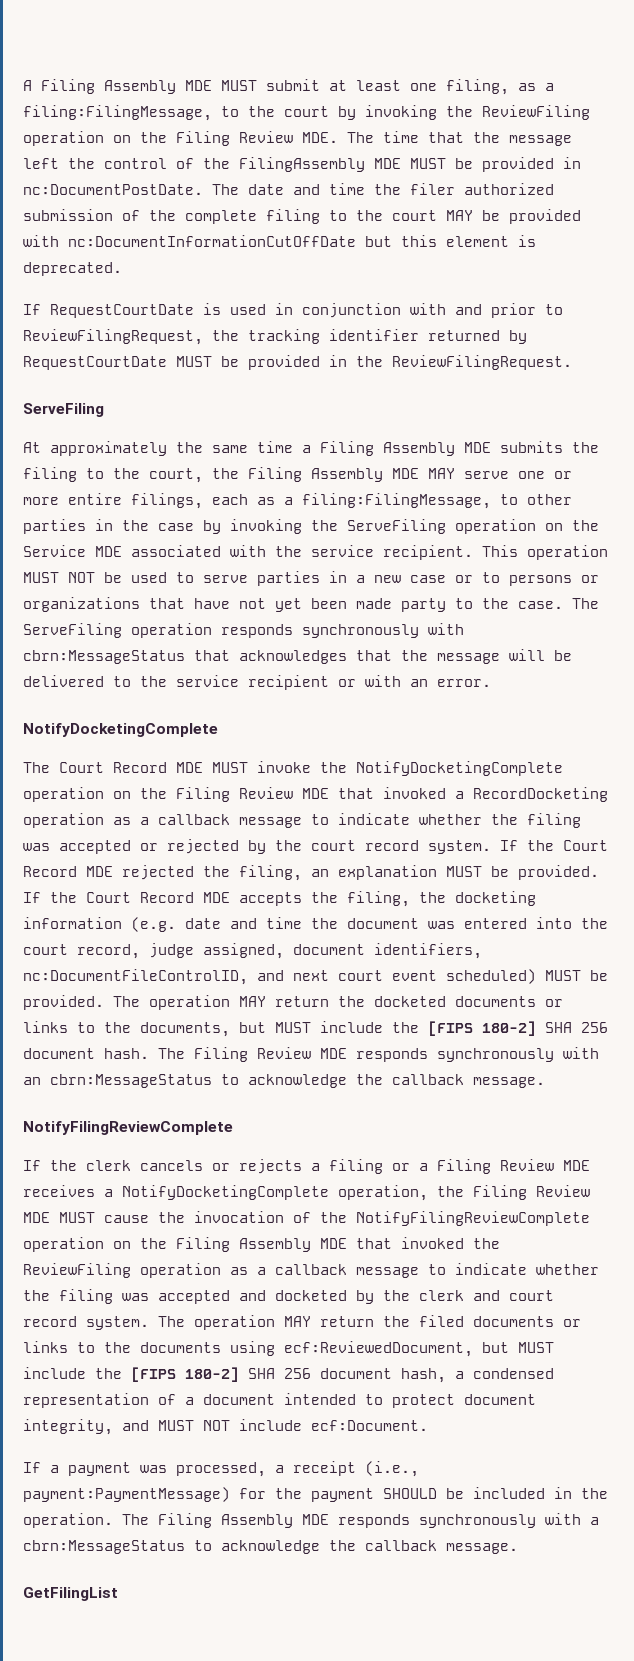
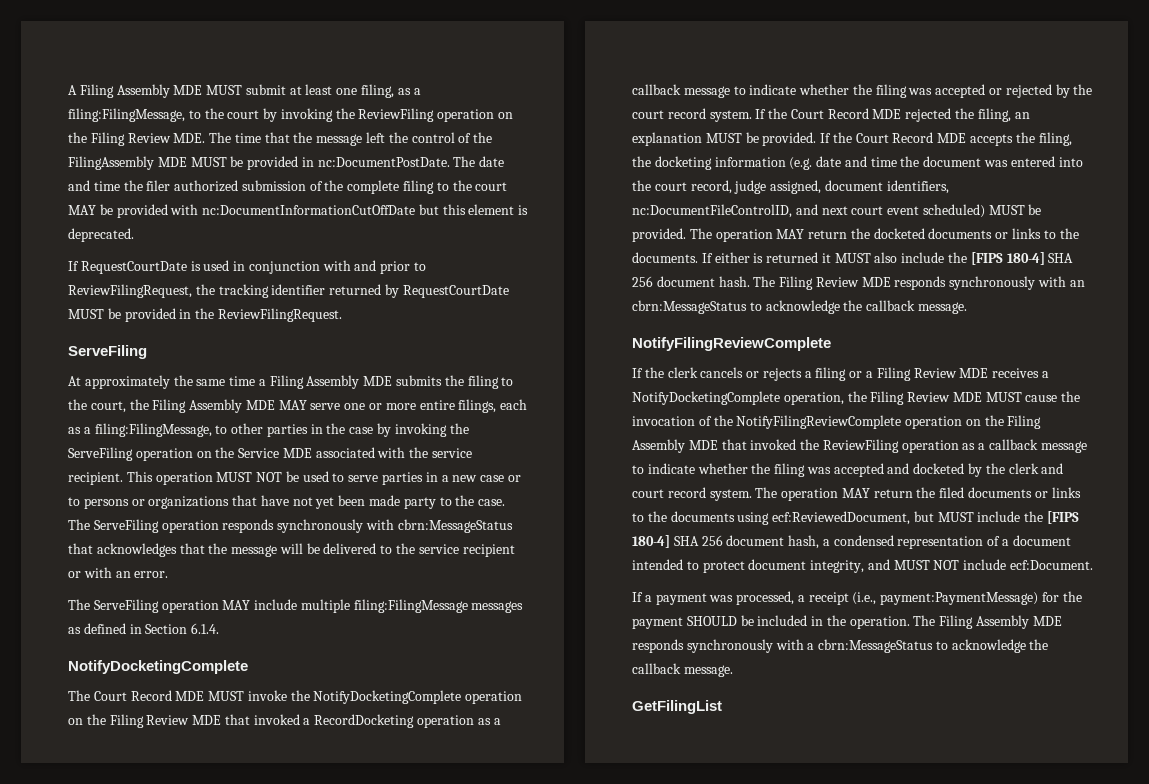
(491, 683) none -> [68,599,524,613] [68,623,220,634] // The ServeFiling operation MAY include multiple filing:FilingMessage messages as defined in Section 6.1.4.
[140,1021,536,1037] documents, but MUST include the [FIPS 180-2] -> [632,252,1045,265] documents. If either is returned it MUST also include the [FIPS 180-4]
[185,1367,239,1382] 180-2] -> [632,535,670,548] 180-4]

